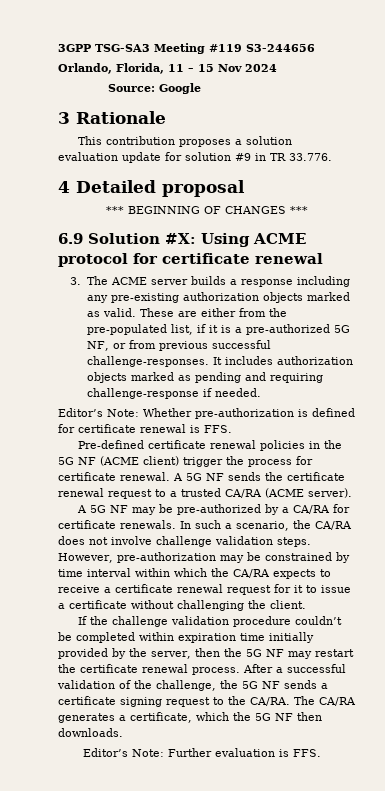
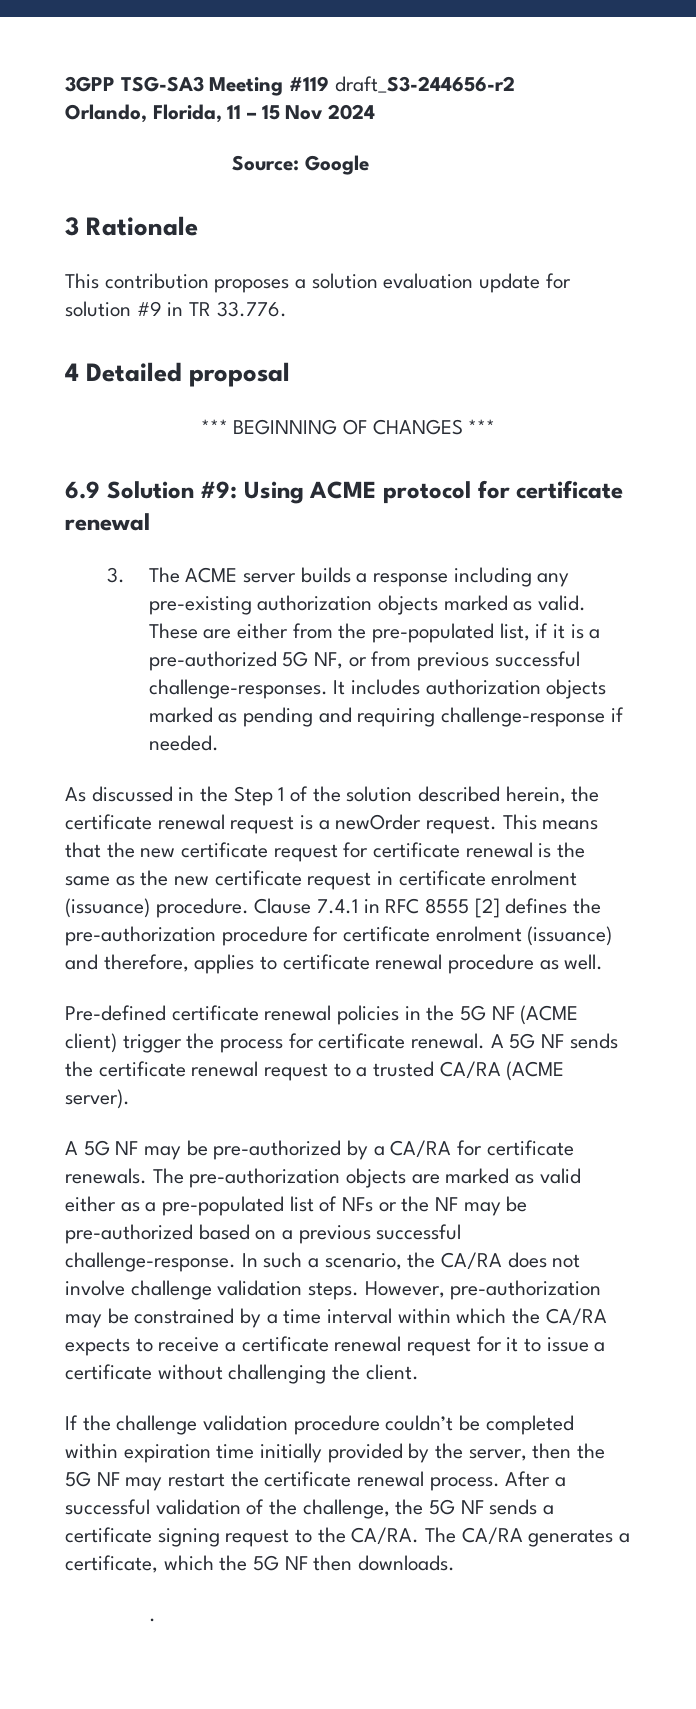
[246,44,315,52] S3-244656 -> [334,76,515,93] draft_S3-244656-r2
[165,233,196,244] #X: -> [200,481,238,499] #9:
[58,408,355,419] [58,424,232,433] Editor’s Note: Whether pre-authorization is defined for certificate renewal is FFS. -> [65,786,600,806] [65,814,599,834] [65,842,586,862] [65,870,578,890] [65,898,602,918] [65,926,613,946] [65,954,604,974] As discussed in the Step 1 of the solution described herein, the certificate renewal request is a newOrder request. This means that the new certificate request for certificate renewal is the same as the new certificate request in certificate enrolment (issuance) procedure. Clause 7.4.1 in RFC 8555 [2] defines the pre-authorization procedure for certificate enrolment (issuance) and therefore, applies to certificate renewal procedure as well.
(176, 524) none -> [152,1168,581,1188] [65,1196,528,1216] [65,1224,462,1244] [65,1252,236,1272] The pre-authorization objects are marked as valid either as a pre-populated list of NFs or the NF may be pre-authorized based on a previous successful challenge-response.
(350, 557) none -> [266,1314,278,1324] a
[82,748,321,757] Editor’s Note: Further evaluation is FFS. -> [148,1618,156,1622] .

